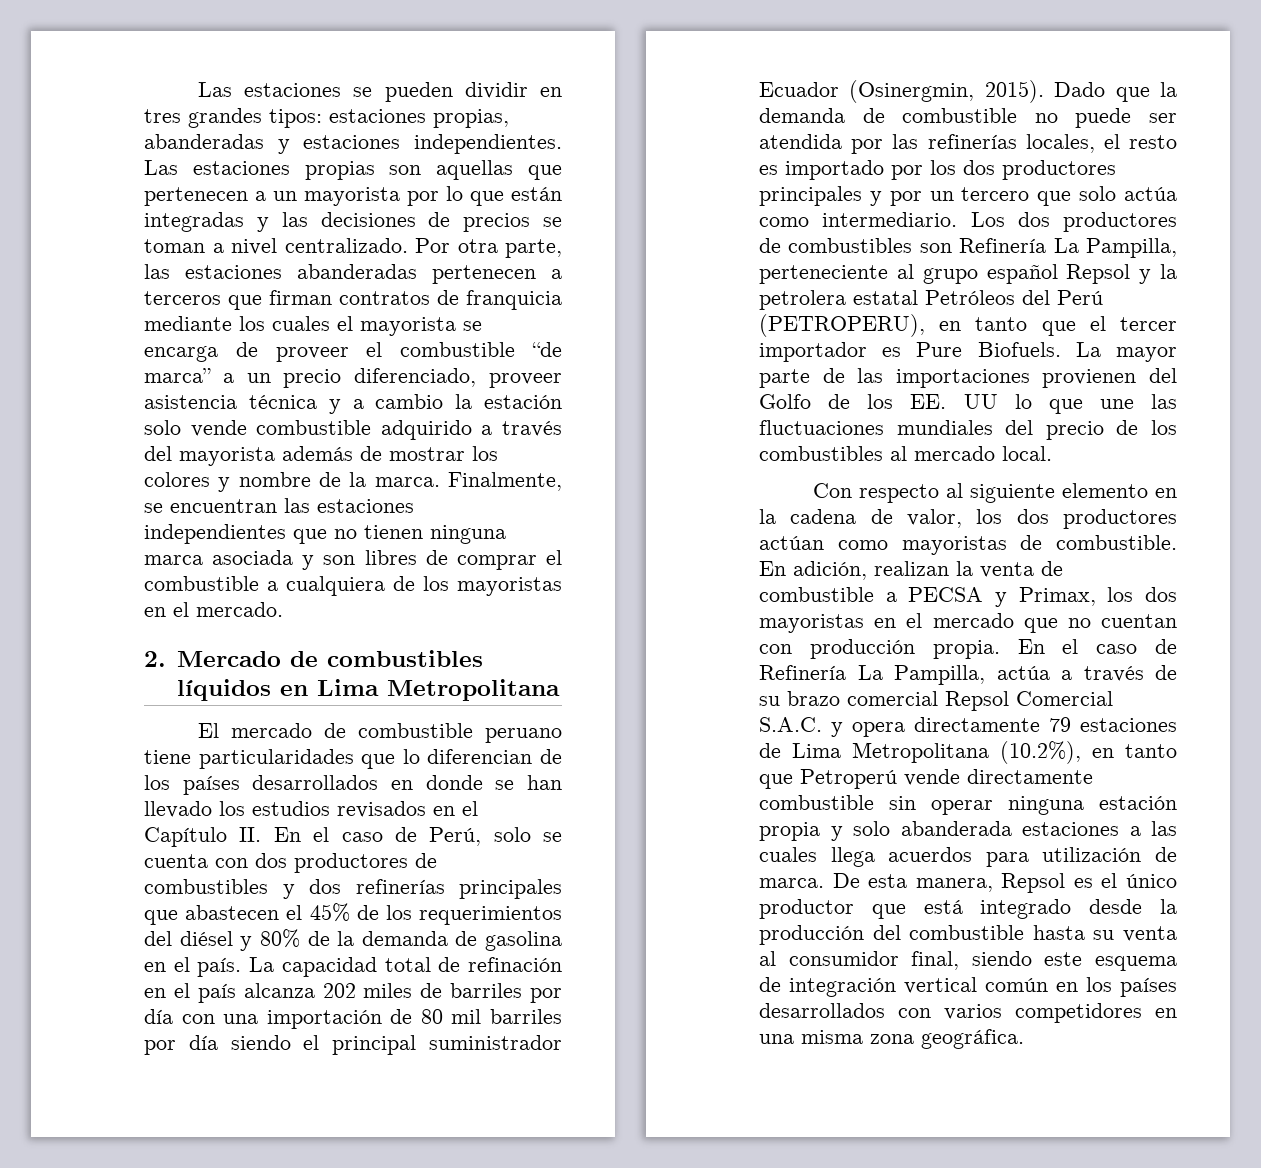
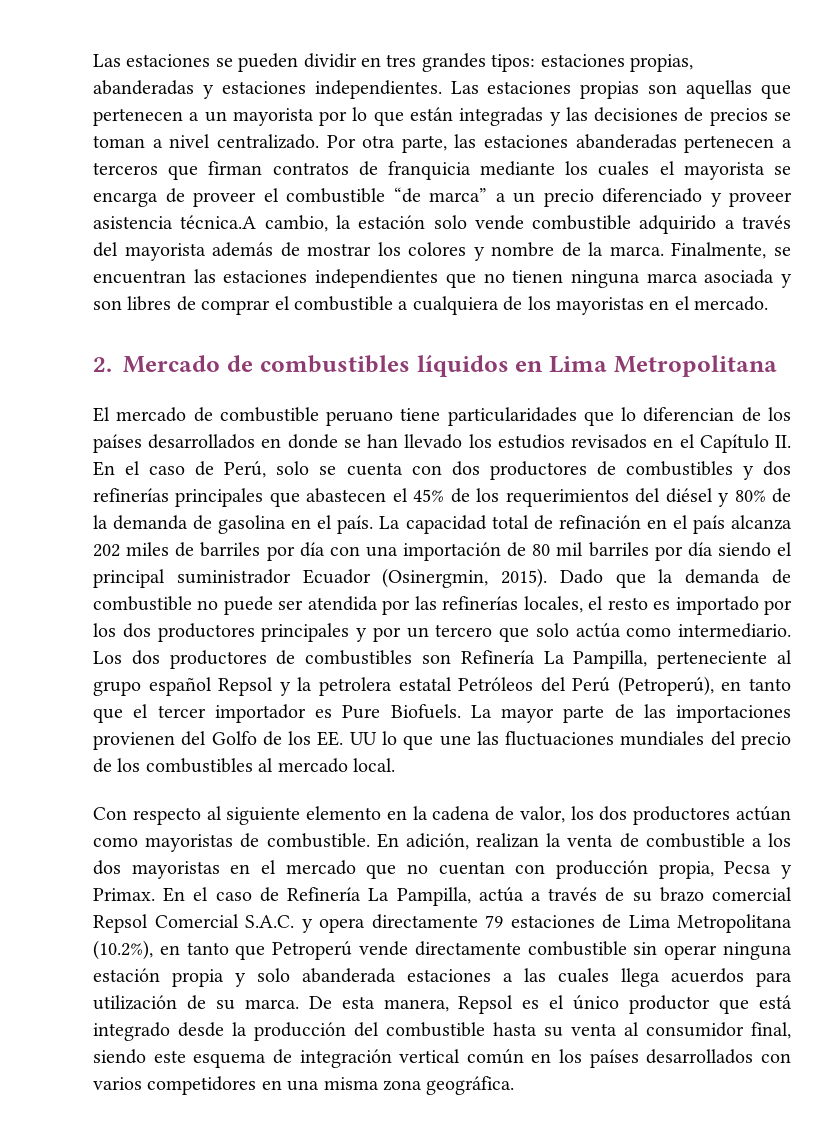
[354,368,562,388] [144,394,444,414] diferenciado, proveer asistencia técnica y a cambio -> [602,188,792,207] [93,215,328,232] diferenciado y proveer asistencia técnica.A cambio,
[759,314,925,337] (PETROPERU), -> [617,676,714,696] (Petroperú),
[908,587,1096,607] PECSA y Primax, -> (762, 842) none
[932,640,1000,659] propia. -> [658,861,792,879] [93,888,155,901] propia, Pecsa y Primax.
(1177, 854) none -> [215,1000,235,1010] su

